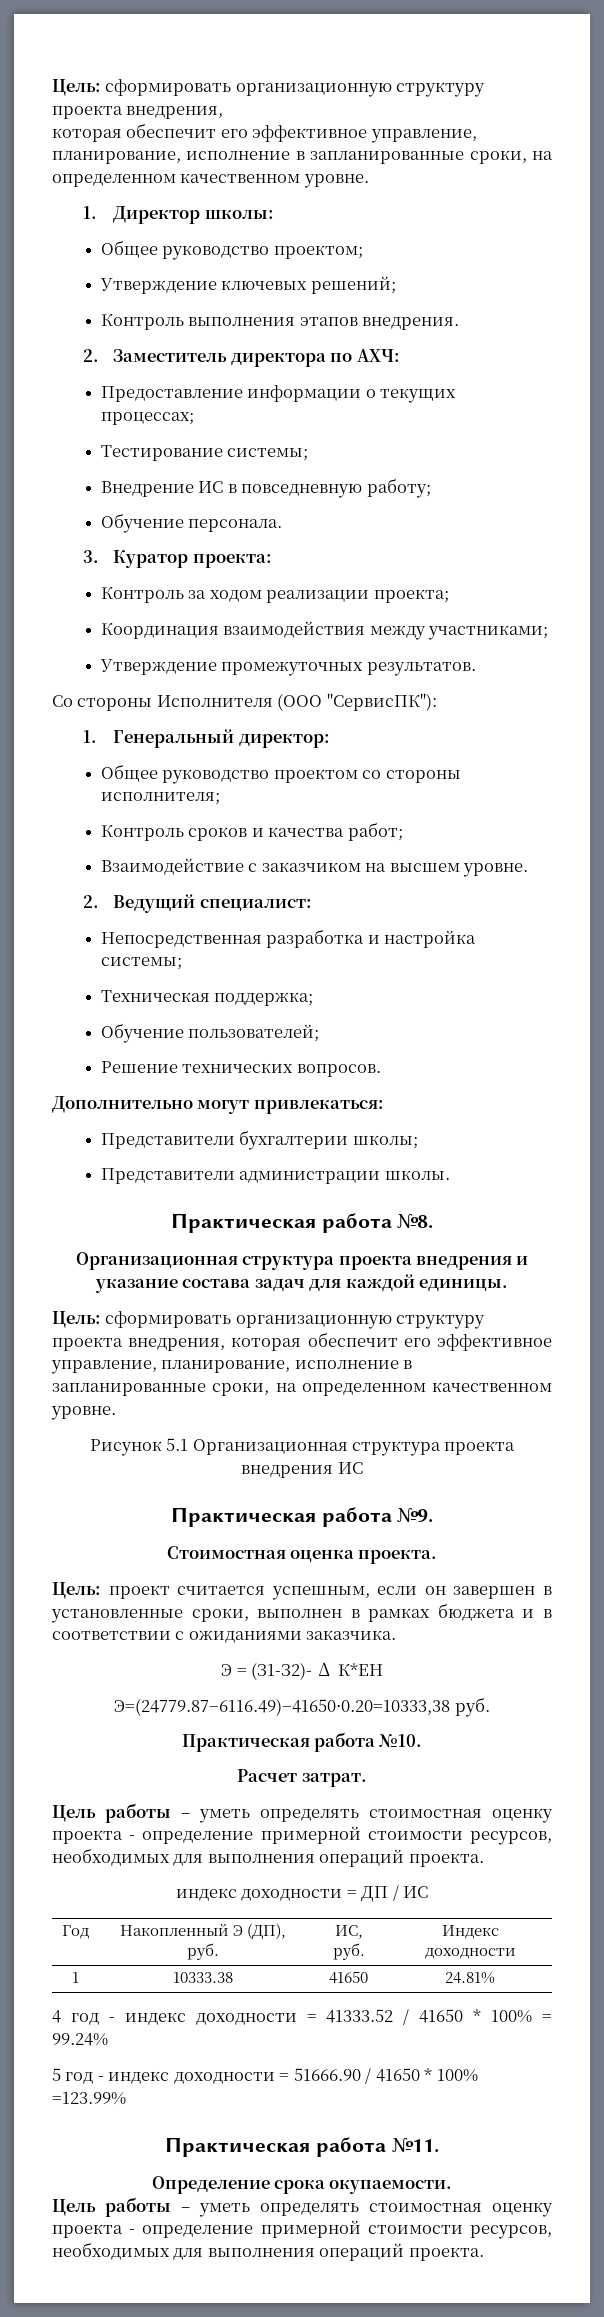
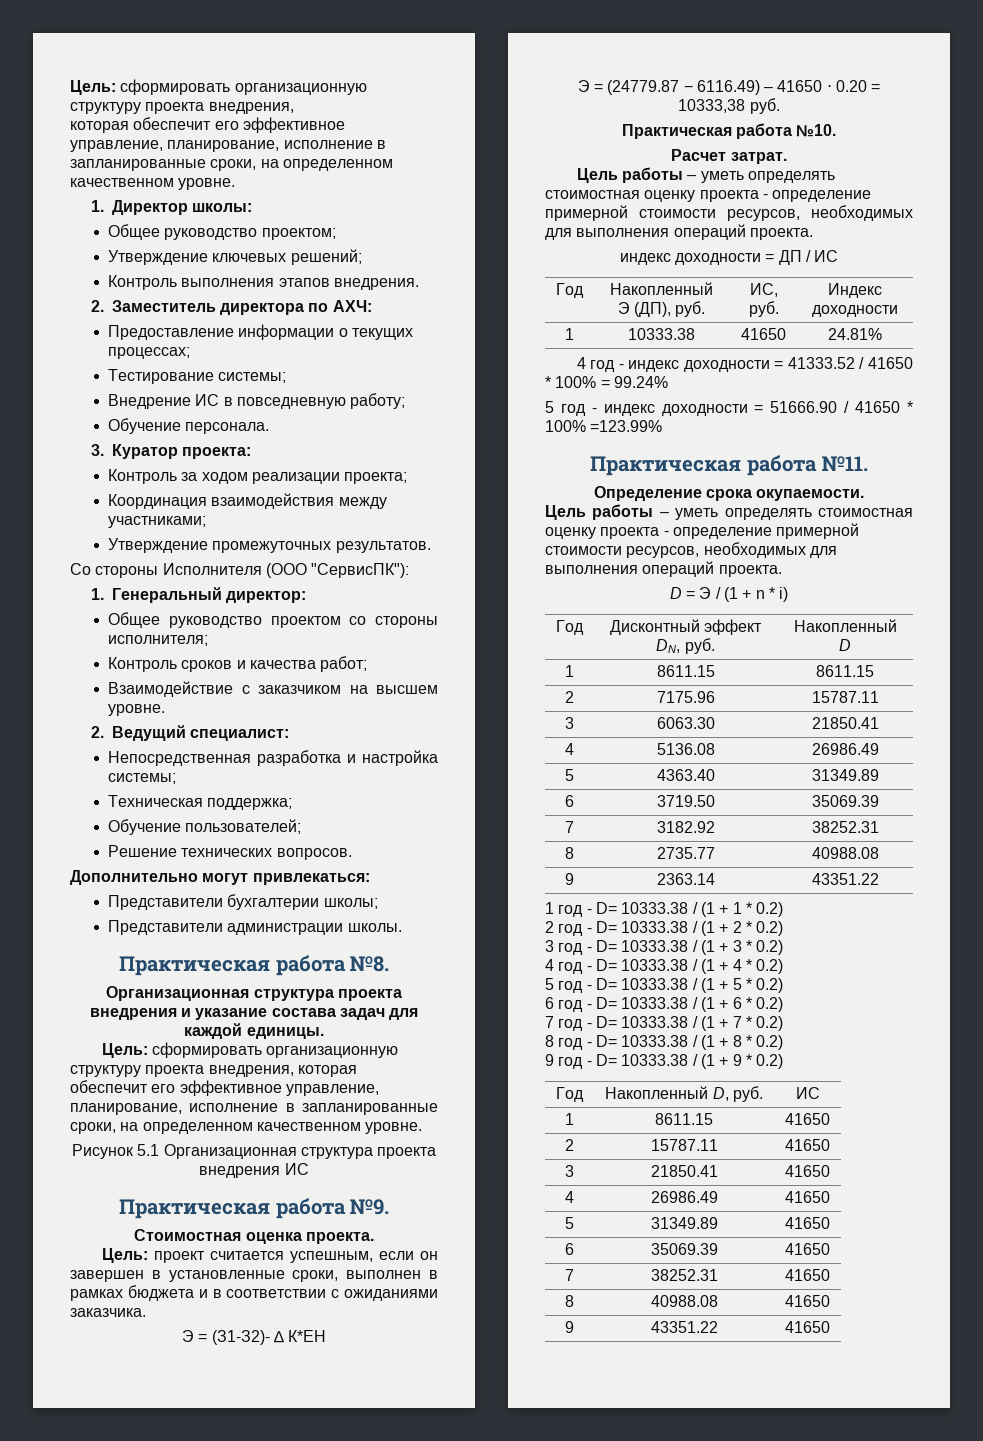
[114,1698,451,1716] Э=(24779.87−6116.49)−41650⋅0.20=10333,38 -> [577,80,881,95] [678,99,746,113] Э = (24779.87 − 6116.49) – 41650 ⋅ 0.20 = 10333,38
(484, 2254) none -> [669,587,789,602] [556,620,584,635] [609,619,763,635] [656,638,715,654] [793,619,897,632] [839,639,851,651] [565,665,574,677] [656,665,715,677] [816,665,874,677] [565,691,574,703] [656,691,715,703] [811,691,879,703] [565,717,574,729] [656,717,715,729] [811,717,879,729] [565,743,574,755] [656,743,715,755] [811,743,879,755] [565,769,574,781] [656,769,715,781] [811,769,879,781] [565,795,574,807] [656,795,715,807] [811,795,879,807] [565,821,574,833] [656,821,715,833] [811,821,879,833] [565,847,574,859] [656,847,715,859] [811,847,879,859] [565,873,574,885] [656,873,715,885] [811,873,879,885] [545,902,784,917] [545,921,784,936] [545,940,784,955] [545,959,784,974] [545,978,784,993] [545,997,784,1012] [545,1016,784,1031] [545,1035,784,1050] [545,1054,784,1069] [556,1087,584,1102] [605,1086,763,1102] [795,1087,820,1099] [565,1113,574,1125] [655,1113,713,1125] [785,1113,830,1125] [565,1139,574,1151] [650,1139,718,1151] [785,1139,830,1151] [565,1165,574,1177] [650,1165,718,1177] [785,1165,830,1177] [565,1191,574,1203] [650,1191,718,1203] [785,1191,830,1203] [565,1217,574,1229] [650,1217,718,1229] [785,1217,830,1229] [565,1243,574,1255] [650,1243,718,1255] [785,1243,830,1255] [565,1269,574,1281] [650,1269,718,1281] [785,1269,830,1281] [565,1295,574,1307] [650,1295,718,1307] [785,1295,830,1307] [565,1321,574,1333] [650,1321,718,1333] [785,1321,830,1333] // D = Э / (1 + n * i) // Год | Дисконтный эффект DN, руб. | Накопленный D // 1 | 8611.15 | 8611.15 // 2 | 7175.96 | 15787.11 // 3 | 6063.30 | 21850.41 // 4 | 5136.08 | 26986.49 // 5 | 4363.40 | 31349.89 // 6 | 3719.50 | 35069.39 // 7 | 3182.92 | 38252.31 // 8 | 2735.77 | 40988.08 // 9 | 2363.14 | 43351.22 // 1 год - D= 10333.38 / (1 + 1 * 0.2) // 2 год - D= 10333.38 / (1 + 2 * 0.2) // 3 год - D= 10333.38 / (1 + 3 * 0.2) // 4 год - D= 10333.38 / (1 + 4 * 0.2) // 5 год - D= 10333.38 / (1 + 5 * 0.2) // 6 год - D= 10333.38 / (1 + 6 * 0.2) // 7 год - D= 10333.38 / (1 + 7 * 0.2) // 8 год - D= 10333.38 / (1 + 8 * 0.2) // 9 год - D= 10333.38 / (1 + 9 * 0.2) // Год | Накопленный D, руб. | ИС // 1 | 8611.15 | 41650 // 2 | 15787.11 | 41650 // 3 | 21850.41 | 41650 // 4 | 26986.49 | 41650 // 5 | 31349.89 | 41650 // 6 | 35069.39 | 41650 // 7 | 38252.31 | 41650 // 8 | 40988.08 | 41650 // 9 | 43351.22 | 41650

